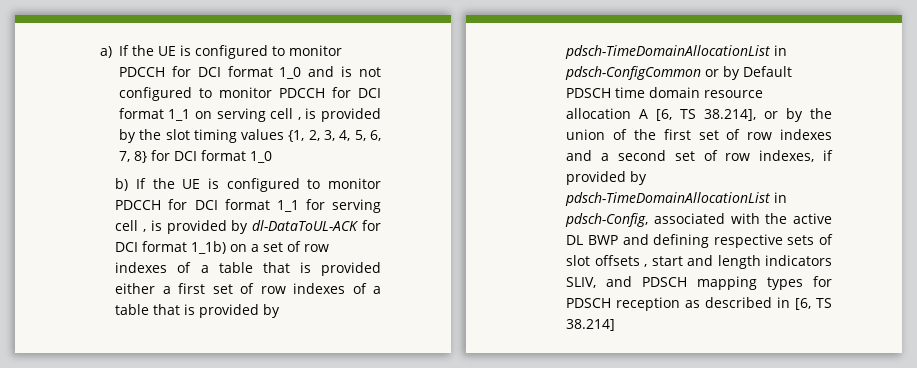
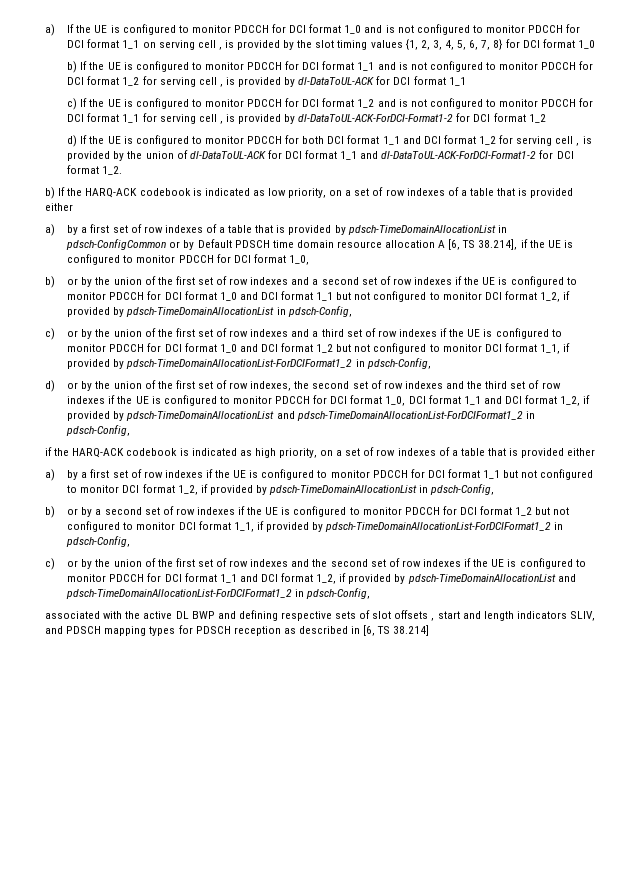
(299, 206) none -> [377,61,594,72] [67,76,140,86] and is not configured to monitor PDCCH for DCI format 1_2
[191,241,227,254] 1_1b) -> [448,77,466,86] [67,98,594,110] [67,113,546,124] [67,135,592,147] [67,150,574,161] [67,165,123,175] [45,187,327,199] 1_1 // c) If the UE is configured to monitor PDCCH for DCI format 1_2 and is not configured to monitor PDCCH for DCI format 1_1 for serving cell , is provided by dl-DataToUL-ACK-ForDCI-Format1-2 for DCI format 1_2 // d) If the UE is configured to monitor PDCCH for both DCI format 1_1 and DCI format 1_2 for serving cell , is provided by the union of dl-DataToUL-ACK for DCI format 1_1 and dl-DataToUL-ACK-ForDCI-Format1-2 for DCI format 1_2. // b) If the HARQ-ACK codebook is indicated as low priority,
(156, 288) none -> [45,224,79,236] // a) by
(757, 115) none -> [520,239,573,248] [67,254,309,265] [45,276,56,288] if the UE is configured to monitor PDCCH for DCI format 1_0, // b)
[759,150,833,162] [566,171,648,185] [565,192,788,206] [565,213,649,227] indexes, if provided by pdsch-TimeDomainAllocationList in pdsch-Config, -> [413,276,577,287] [67,291,571,302] [67,306,352,317] [45,328,562,340] [67,343,571,354] [67,358,431,369] [45,380,561,392] [67,395,591,406] [67,411,535,421] [66,425,131,436] [45,447,596,458] [45,469,594,481] [67,484,495,495] [45,506,570,518] [67,521,564,532] [66,536,131,547] [45,558,586,570] [67,573,576,584] [66,588,371,599] indexes if the UE is configured to monitor PDCCH for DCI format 1_0 and DCI format 1_1 but not configured to monitor DCI format 1_2, if provided by pdsch-TimeDomainAllocationList in pdsch-Config, // c) or by the union of the first set of row indexes and a third set of row indexes if the UE is configured to monitor PDCCH for DCI format 1_0 and DCI format 1_2 but not configured to monitor DCI format 1_1, if provided by pdsch-TimeDomainAllocationList-ForDCIFormat1_2 in pdsch-Config, // d) or by the union of the first set of row indexes, the second set of row indexes and the third set of row indexes if the UE is configured to monitor PDCCH for DCI format 1_0, DCI format 1_1 and DCI format 1_2, if provided by pdsch-TimeDomainAllocationList and pdsch-TimeDomainAllocationList-ForDCIFormat1_2 in pdsch-Config, // if the HARQ-ACK codebook is indicated as high priority, on a set of row indexes of a table that is provided either // a) by a first set of row indexes if the UE is configured to monitor PDCCH for DCI format 1_1 but not configured to monitor DCI format 1_2, if provided by pdsch-TimeDomainAllocationList in pdsch-Config, // b) or by a second set of row indexes if the UE is configured to monitor PDCCH for DCI format 1_2 but not configured to monitor DCI format 1_1, if provided by pdsch-TimeDomainAllocationList-ForDCIFormat1_2 in pdsch-Config, // c) or by the union of the first set of row indexes and the second set of row indexes if the UE is configured to monitor PDCCH for DCI format 1_1 and DCI format 1_2, if provided by pdsch-TimeDomainAllocationList and pdsch-TimeDomainAllocationList-ForDCIFormat1_2 in pdsch-Config, //

